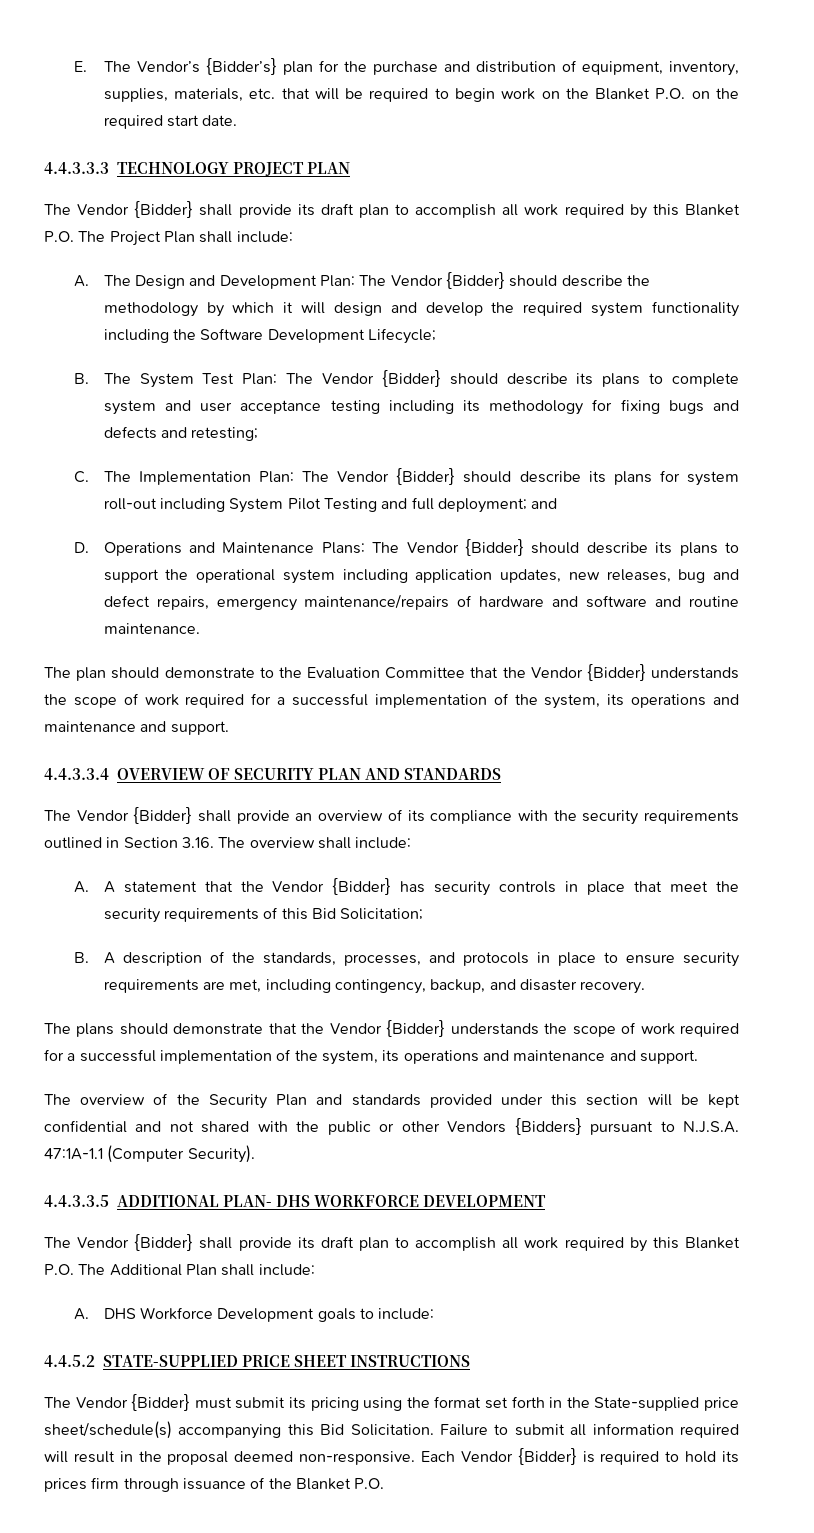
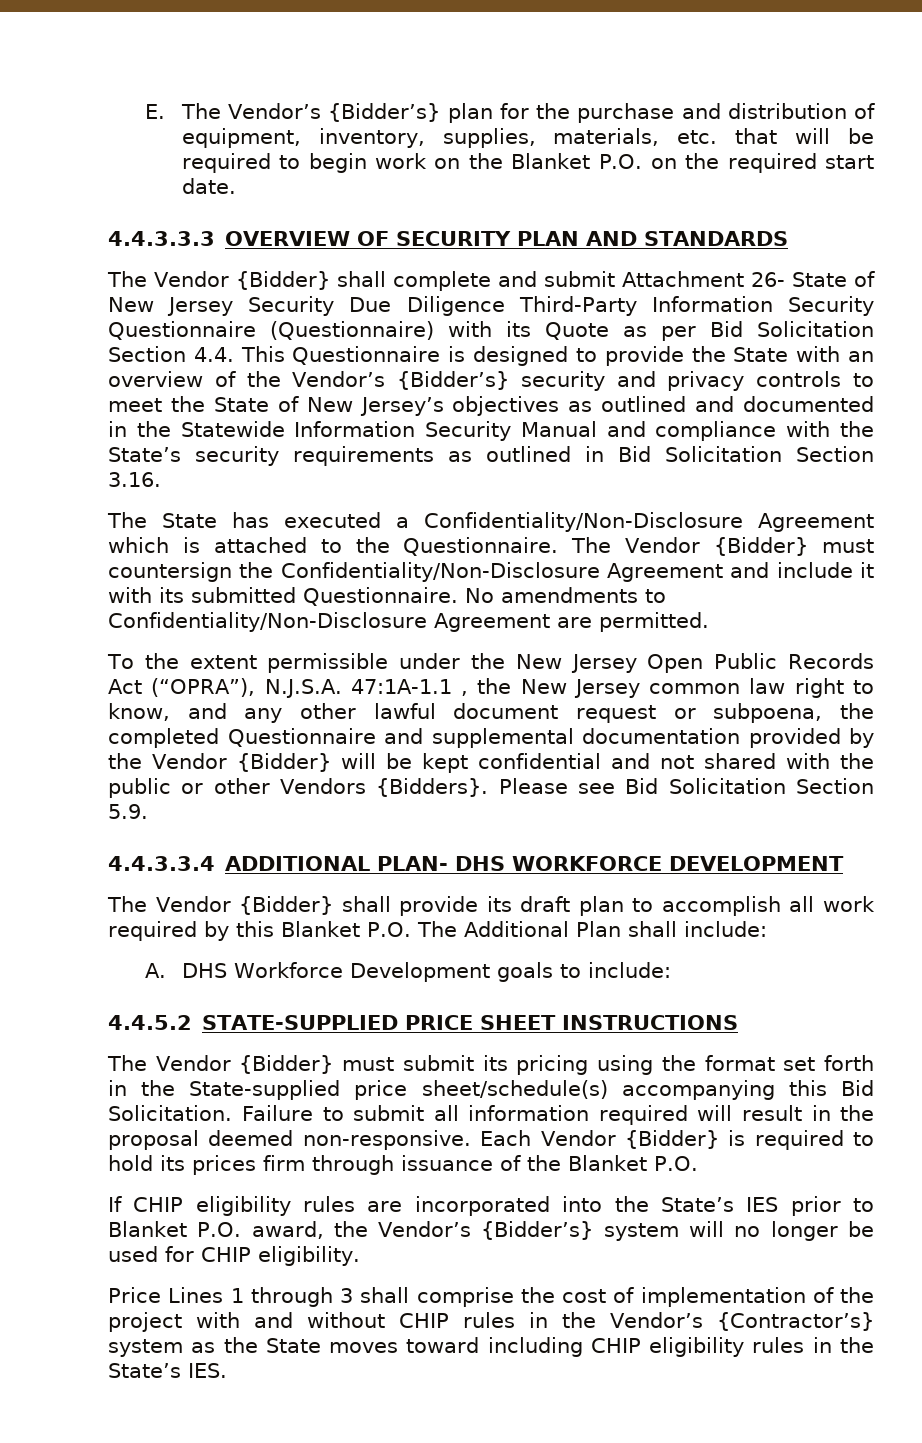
[117,162,351,176] [44,201,740,219] [44,231,293,246] [73,272,650,289] [103,301,740,317] [103,328,436,344] [73,370,740,388] [103,399,740,415] [103,426,259,441] [73,468,739,486] [103,497,558,513] [73,539,739,556] [103,569,739,584] [103,594,739,611] [103,623,200,634] [44,664,739,681] [44,693,739,709] [44,721,229,735] [44,768,109,780] TECHNOLOGY PROJECT PLAN // The Vendor {Bidder} shall provide its draft plan to accomplish all work required by this Blanket P.O. The Project Plan shall include: // A. The Design and Development Plan: The Vendor {Bidder} should describe the methodology by which it will design and develop the required system functionality including the Software Development Lifecycle; // B. The System Test Plan: The Vendor {Bidder} should describe its plans to complete system and user acceptance testing including its methodology for fixing bugs and defects and retesting; // C. The Implementation Plan: The Vendor {Bidder} should describe its plans for system roll-out including System Pilot Testing and full deployment; and // D. Operations and Maintenance Plans: The Vendor {Bidder} should describe its plans to support the operational system including application updates, new releases, bug and defect repairs, emergency maintenance/repairs of hardware and software and routine maintenance. // The plan should demonstrate to the Evaluation Committee that the Vendor {Bidder} understands the scope of work required for a successful implementation of the system, its operations and maintenance and support. // 4.4.3.3.4 -> (215, 238) none
[236,809,425,824] provide an overview of its -> [392,271,875,291] [108,296,874,316] [108,321,874,341] [108,346,875,366] [108,371,875,391] [108,396,874,416] [108,421,646,441] complete and submit Attachment 26- State of New Jersey Security Due Diligence Third-Party Information Security Questionnaire (Questionnaire) with its Quote as per Bid Solicitation Section 4.4. This Questionnaire is designed to provide the State with an overview of the Vendor’s {Bidder’s} security and privacy controls to meet the State of New Jersey’s objectives as outlined and documented in the Statewide Information Security Manual and
[582,810,739,825] security requirements -> [108,446,472,466] State’s security requirements as
(120, 842) none -> [618,446,782,462] Bid Solicitation
[218,837,412,849] [73,878,740,896] [103,907,424,923] [73,951,739,967] [103,979,646,994] [44,1020,739,1037] [44,1049,698,1065] [44,1093,639,1109] The overview shall include: // A. A statement that the Vendor {Bidder} has security controls in place that meet the security requirements of this Bid Solicitation; // B. A description of the standards, processes, and protocols in place to ensure security requirements are met, including contingency, backup, and disaster recovery. // The plans should demonstrate that the Vendor {Bidder} understands the scope of work required for a successful implementation of the system, its operations and maintenance and support. // The overview of the Security Plan and standards provided under this section -> [107,512,874,532] [108,537,874,556] [108,562,875,582] [108,587,666,606] [108,612,709,632] [107,653,875,673] [108,678,874,698] [108,703,874,723] [108,728,874,748] [108,753,331,772] // The State has executed a Confidentiality/Non-Disclosure Agreement which is attached to the Questionnaire. The Vendor {Bidder} must countersign the Confidentiality/Non-Disclosure Agreement and include it with its submitted Questionnaire. No amendments to Confidentiality/Non-Disclosure Agreement are permitted. // To the extent permissible under the New Jersey Open Public Records Act (“OPRA”), N.J.S.A. 47:1A-1.1 , the New Jersey common law right to know, and any other lawful document request or subpoena, the completed Questionnaire and supplemental documentation provided by the Vendor {Bidder}
[514,1118,739,1135] [44,1145,255,1163] [44,1195,109,1207] {Bidders} pursuant to N.J.S.A. 47:1A-1.1 (Computer Security). // 4.4.3.3.5 -> [376,778,875,797] [108,804,148,819] [108,856,215,871] {Bidders}. Please see Bid Solicitation Section 5.9. // 4.4.3.3.4
(385, 1483) none -> [108,1196,874,1216] [108,1221,875,1241] [108,1246,360,1266] [108,1287,874,1307] [108,1312,874,1332] [108,1337,874,1357] [108,1363,227,1378] // If CHIP eligibility rules are incorporated into the State’s IES prior to Blanket P.O. award, the Vendor’s {Bidder’s} system will no longer be used for CHIP eligibility. // Price Lines 1 through 3 shall comprise the cost of implementation of the project with and without CHIP rules in the Vendor’s {Contractor’s} system as the State moves toward including CHIP eligibility rules in the State’s IES.

